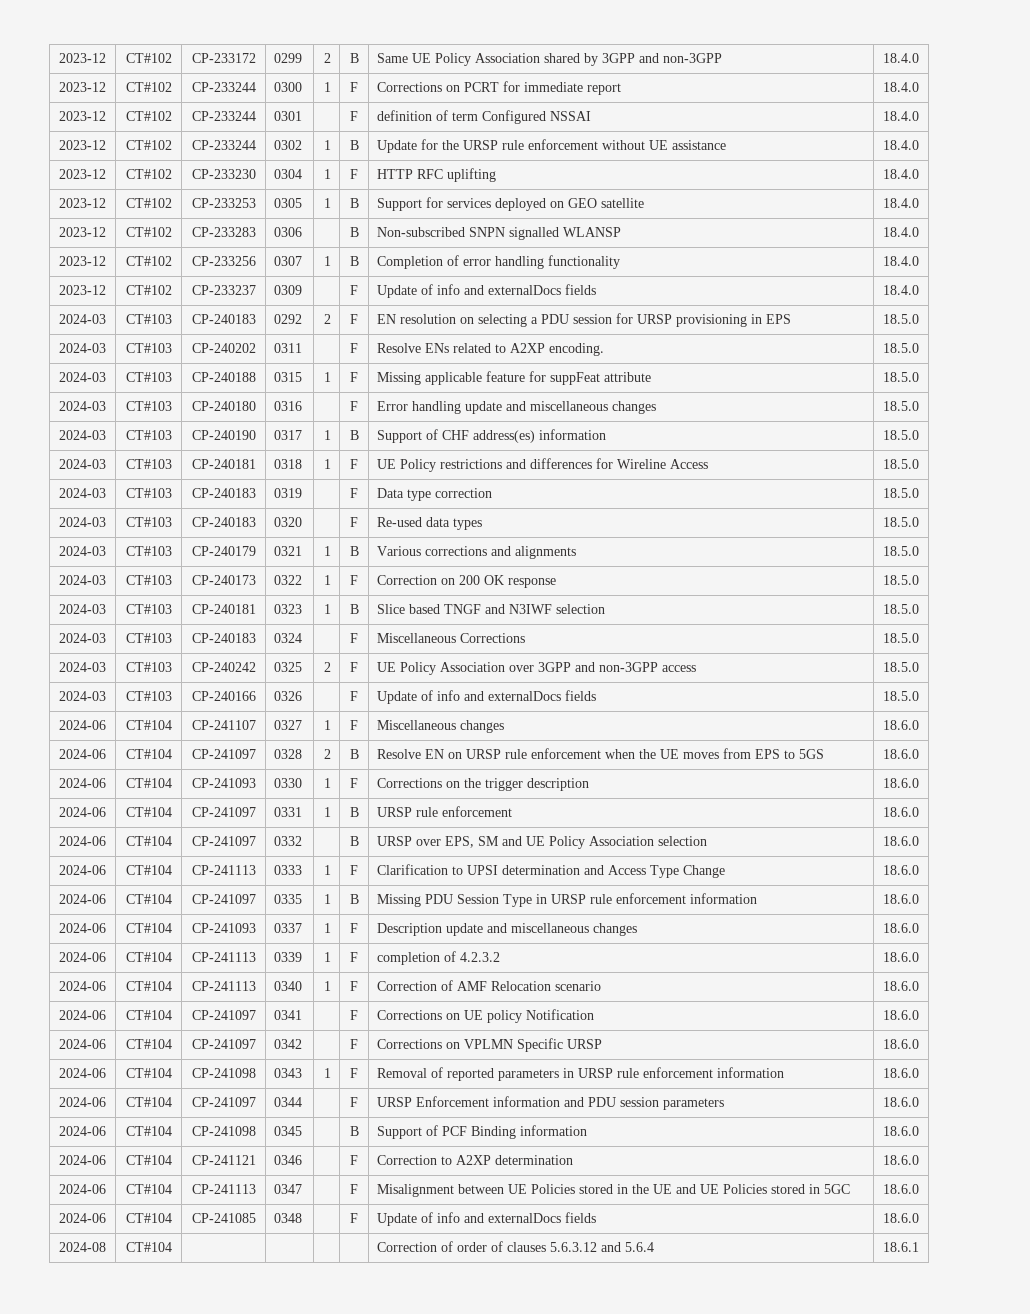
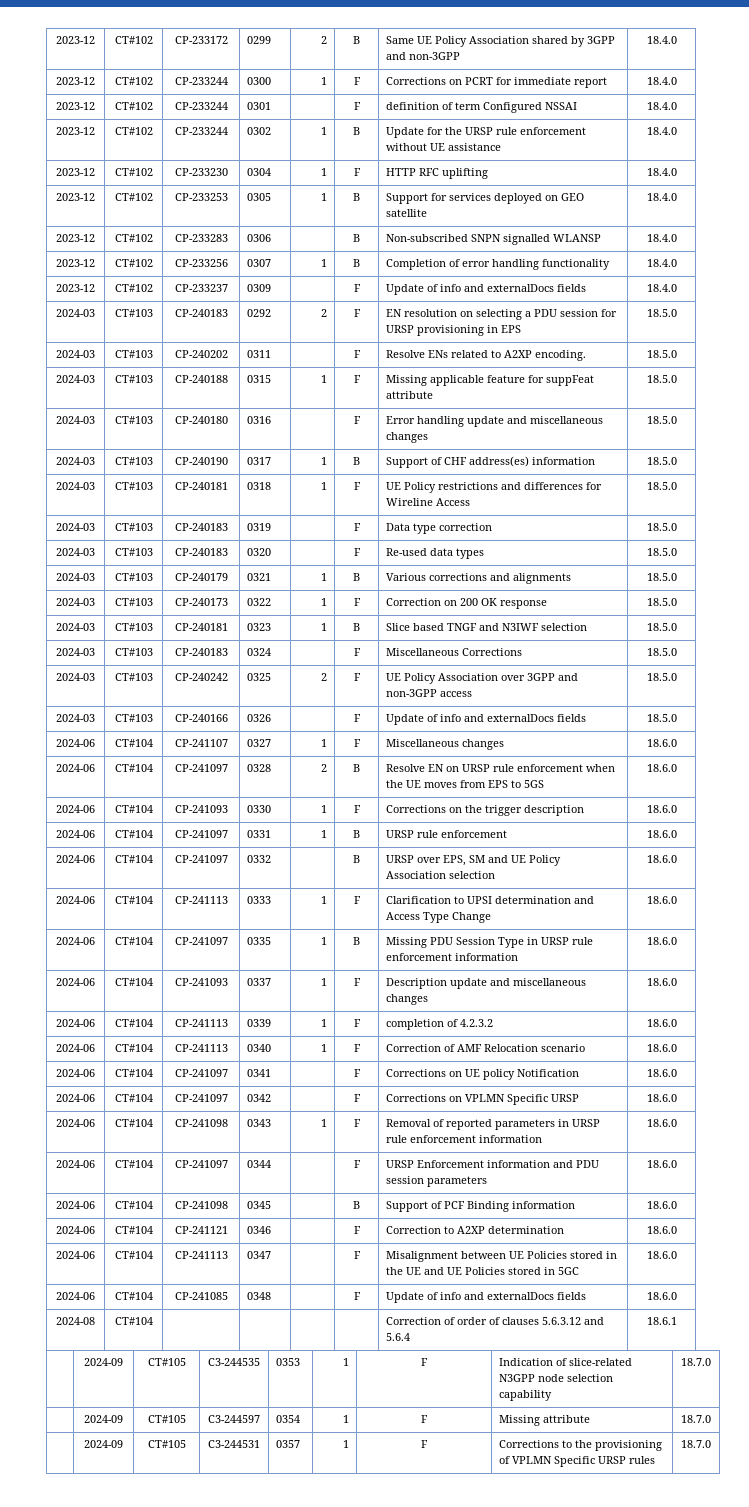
(919, 1247) none -> [84,1358,123,1366] [147,1358,186,1366] [208,1358,260,1366] [275,1358,300,1366] [343,1358,350,1366] [421,1358,428,1366] [498,1358,632,1366] [498,1374,613,1382] [498,1390,552,1401] [681,1358,711,1366] [84,1415,123,1423] [147,1415,186,1423] [208,1415,260,1423] [275,1415,300,1423] [343,1415,350,1423] [421,1415,428,1423] [498,1415,590,1426] [681,1415,711,1423] [84,1440,123,1448] [147,1440,186,1448] [208,1440,260,1448] [275,1440,300,1448] [343,1440,350,1448] [421,1440,428,1448] [498,1440,662,1451] [498,1456,655,1467] [681,1440,711,1448] // | 2024-09 | CT#105 | C3-244535 | 0353 | 1 | F | Indication of slice-related N3GPP node selection capability | 18.7.0 // | 2024-09 | CT#105 | C3-244597 | 0354 | 1 | F | Missing attribute | 18.7.0 // | 2024-09 | CT#105 | C3-244531 | 0357 | 1 | F | Corrections to the provisioning of VPLMN Specific URSP rules | 18.7.0

